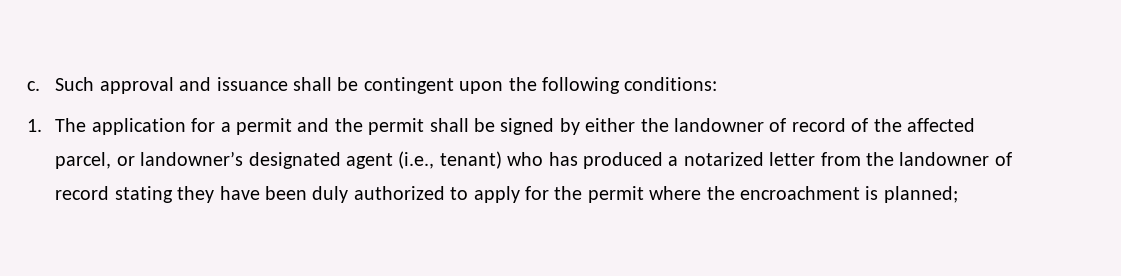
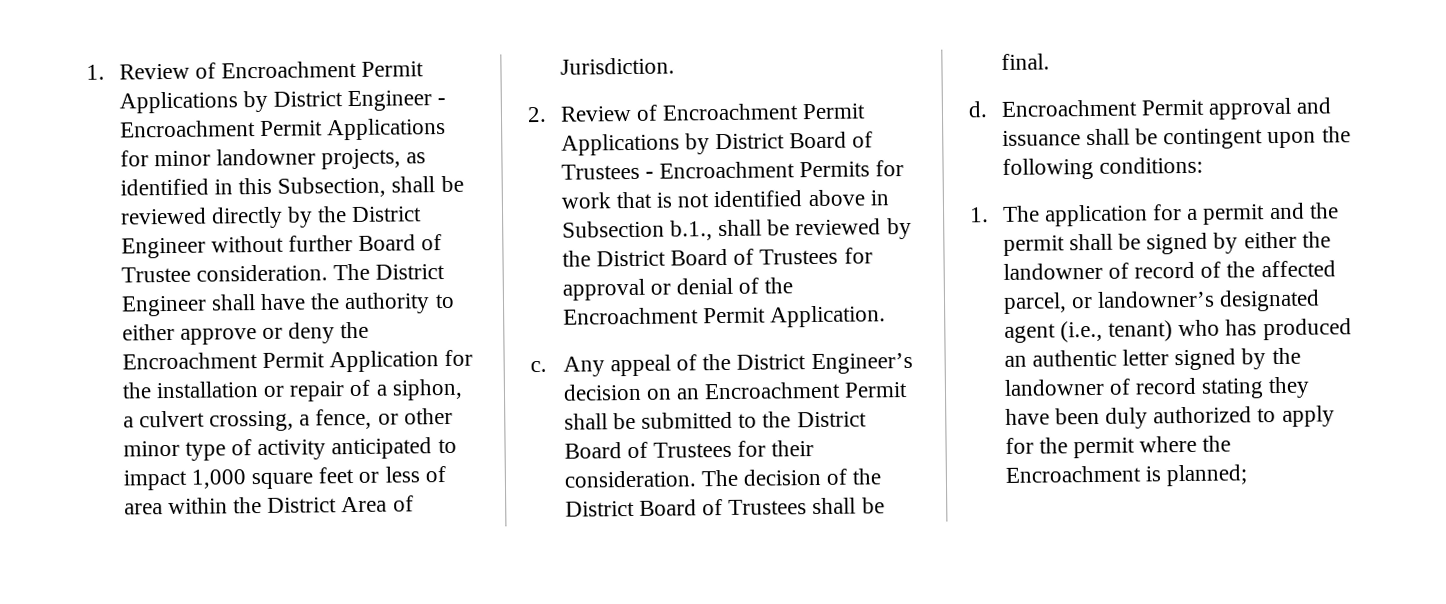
[27,77,95,91] c. Such -> [86,60,425,80] [118,90,447,114] [119,117,447,141] [119,148,427,170] [119,175,464,198] [119,206,423,229] [120,234,443,259] [120,263,446,283] [120,292,455,317] [121,321,370,345] [121,349,474,373] [121,378,463,402] [122,407,453,432] [122,437,457,461] [122,466,446,491] [123,495,414,515] [559,57,675,75] [527,103,867,123] [560,131,874,156] [560,160,905,180] [560,189,889,209] [561,217,912,241] [561,247,873,267] [561,277,794,301] [562,305,887,328] [530,352,913,377] [562,381,909,401] [563,411,867,430] [563,440,815,459] [563,468,882,488] [564,497,885,517] [1000,53,1050,70] [968,99,1205,118] 1. Review of Encroachment Permit Applications by District Engineer - Encroachment Permit Applications for minor landowner projects, as identified in this Subsection, shall be reviewed directly by the District Engineer without further Board of Trustee consideration. The District Engineer shall have the authority to either approve or deny the Encroachment Permit Application for the installation or repair of a siphon, a culvert crossing, a fence, or other minor type of activity anticipated to impact 1,000 square feet or less of area within the District Area of Jurisdiction. // 2. Review of Encroachment Permit Applications by District Board of Trustees - Encroachment Permits for work that is not identified above in Subsection b.1., shall be reviewed by the District Board of Trustees for approval or denial of the Encroachment Permit Application. // c. Any appeal of the District Engineer’s decision on an Encroachment Permit shall be submitted to the District Board of Trustees for their consideration. The decision of the District Board of Trustees shall be final. // d. Encroachment Permit
[668,152,861,166] a notarized letter from -> [1003,348,1267,371] an authentic letter signed by
[740,186,861,200] encroachment -> [1004,465,1141,483] Encroachment

